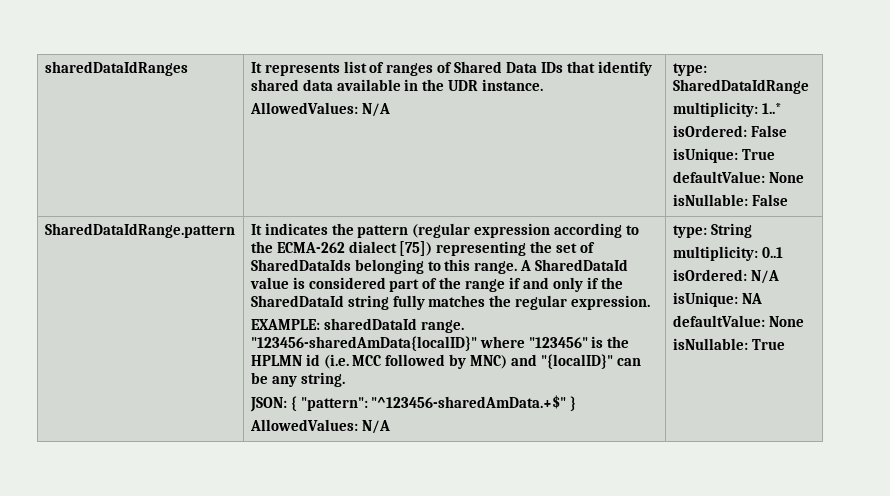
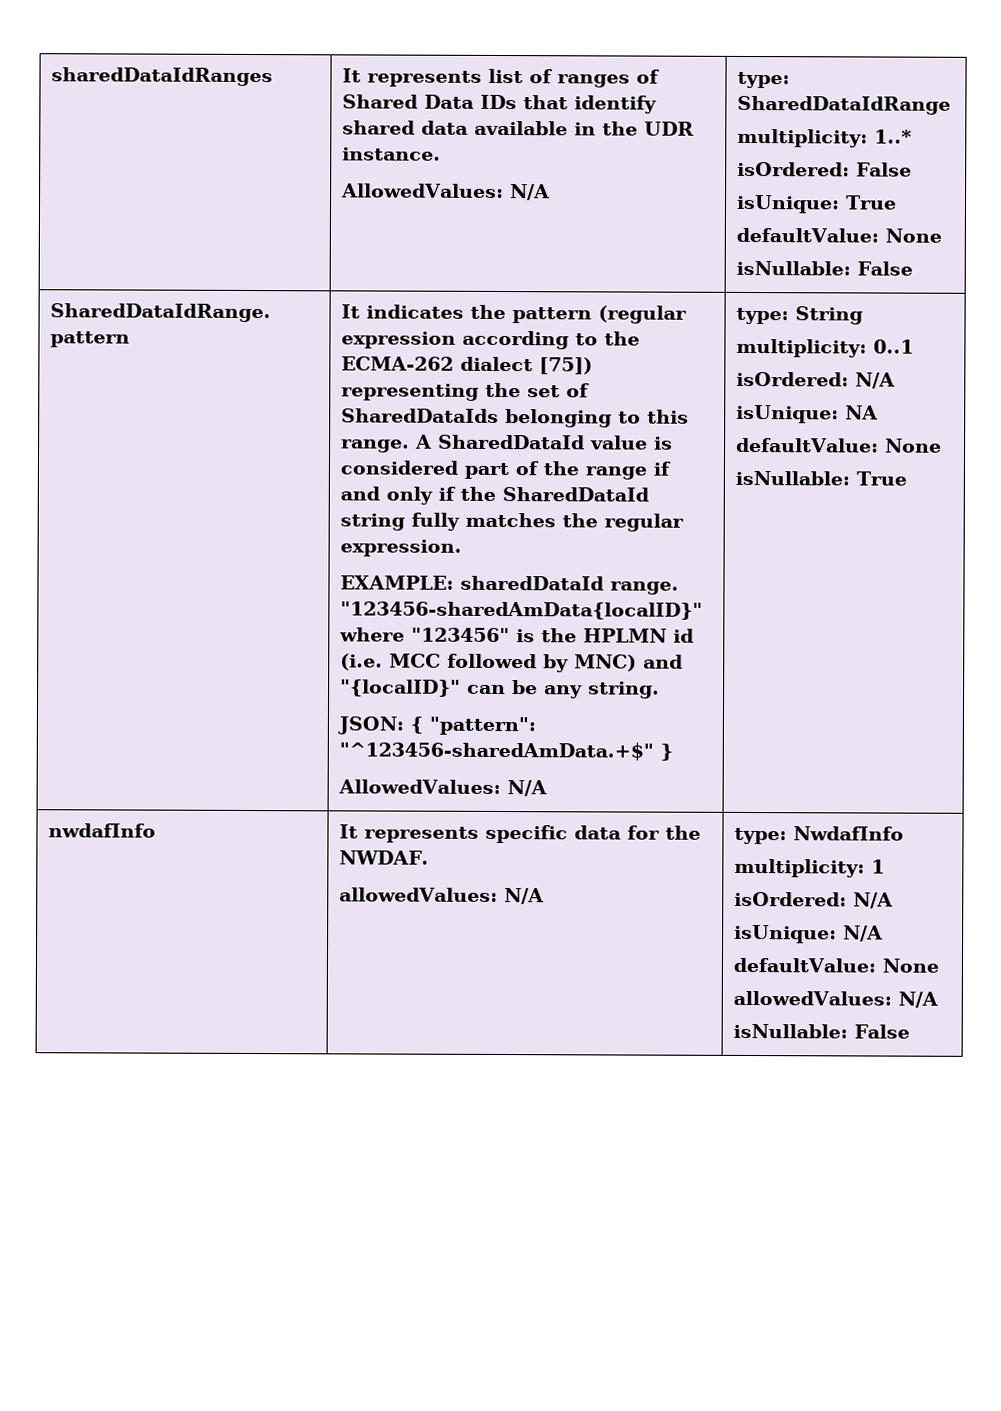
(785, 344) none -> [47,823,156,838] [338,824,701,844] [338,850,429,865] [338,887,544,905] [733,826,904,845] [733,858,885,878] [733,891,893,909] [733,924,883,944] [732,957,939,973] [732,990,938,1008] [732,1023,910,1039] // nwdafInfo | It represents specific data for the NWDAF. // allowedValues: N/A | type: NwdafInfo // multiplicity: 1 // isOrdered: N/A // isUnique: N/A // defaultValue: None // allowedValues: N/A // isNullable: False

